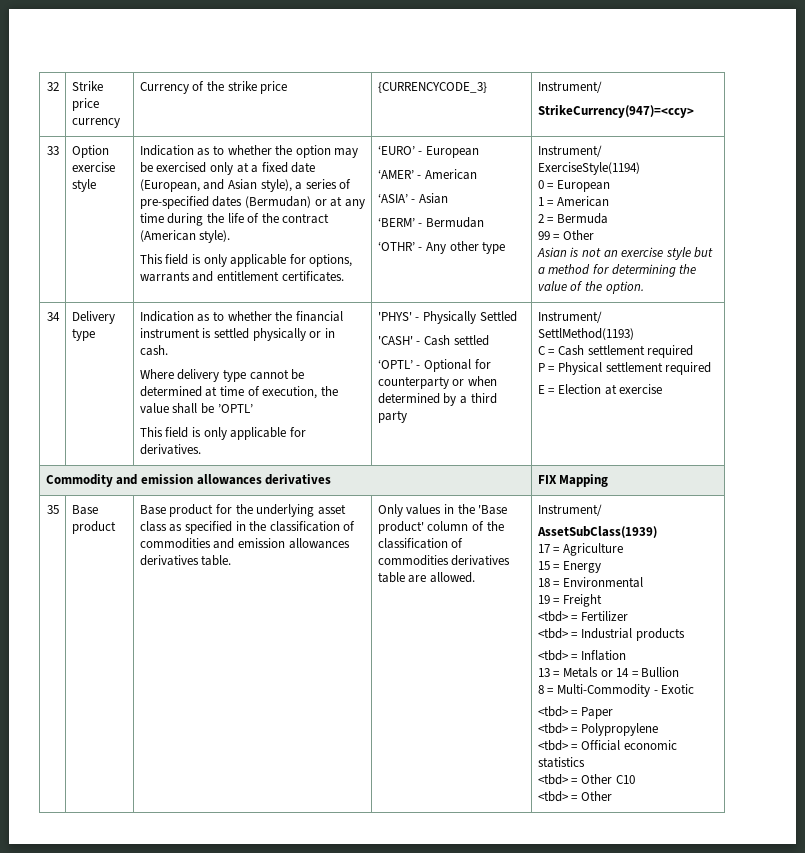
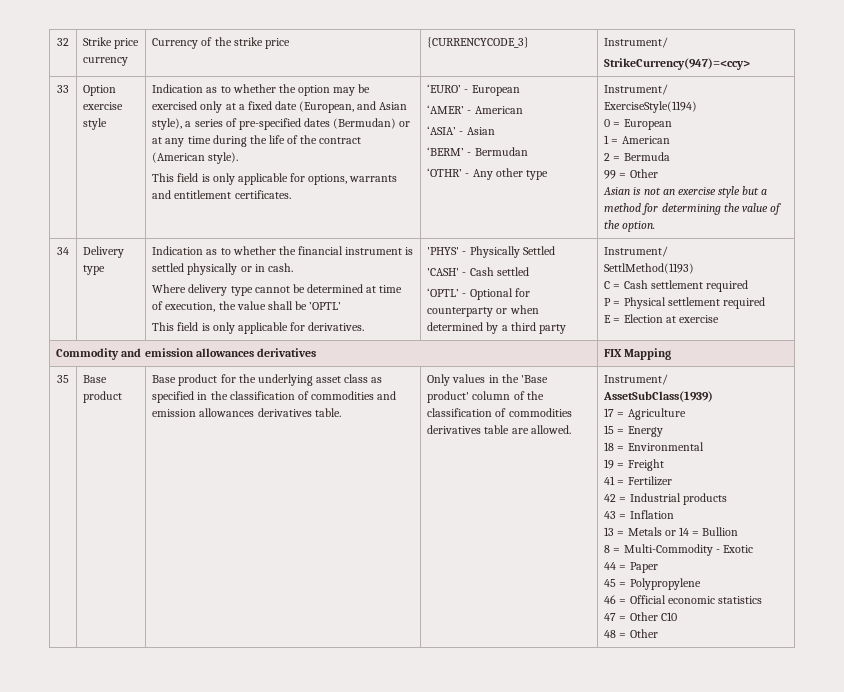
[537,611,569,622] <tbd> -> [604,476,616,485] 41
[537,628,569,639] <tbd> -> [604,494,617,502] 42
[537,650,569,661] <tbd> -> [604,511,617,519] 43
[537,706,569,717] <tbd> -> [604,562,617,570] 44
[537,723,569,734] <tbd> -> [604,579,617,587] 45
[537,740,569,751] <tbd> -> [604,595,617,604] 46
[537,774,569,785] <tbd> -> [604,613,617,621] 47
[537,791,569,802] <tbd> -> [604,630,617,638] 48

